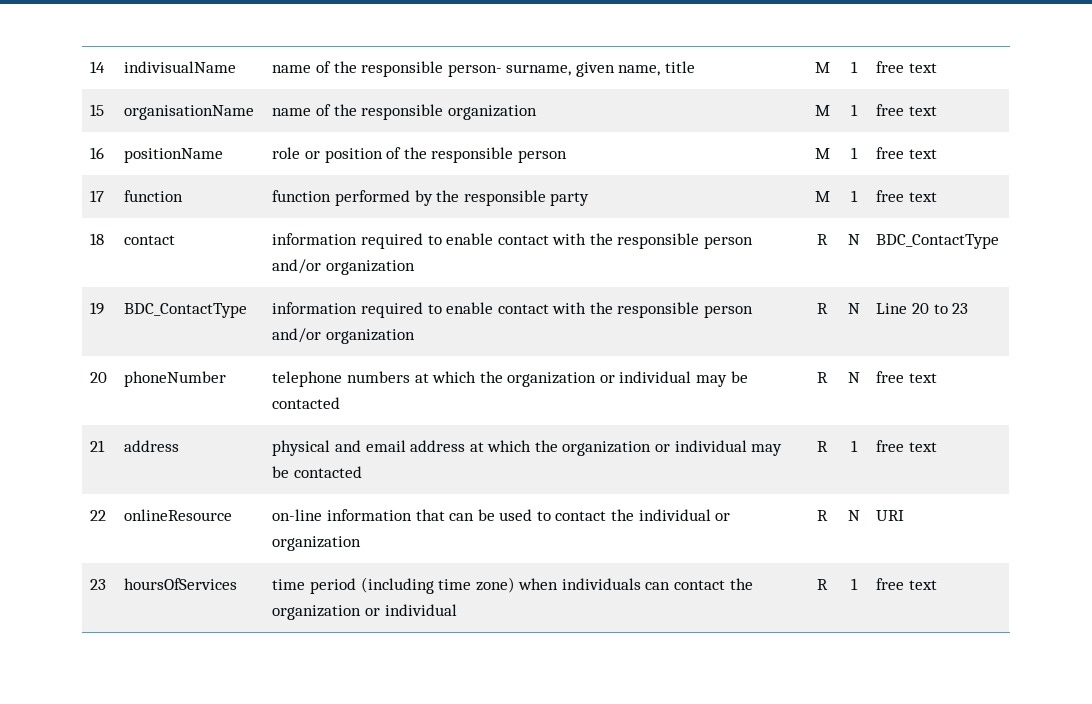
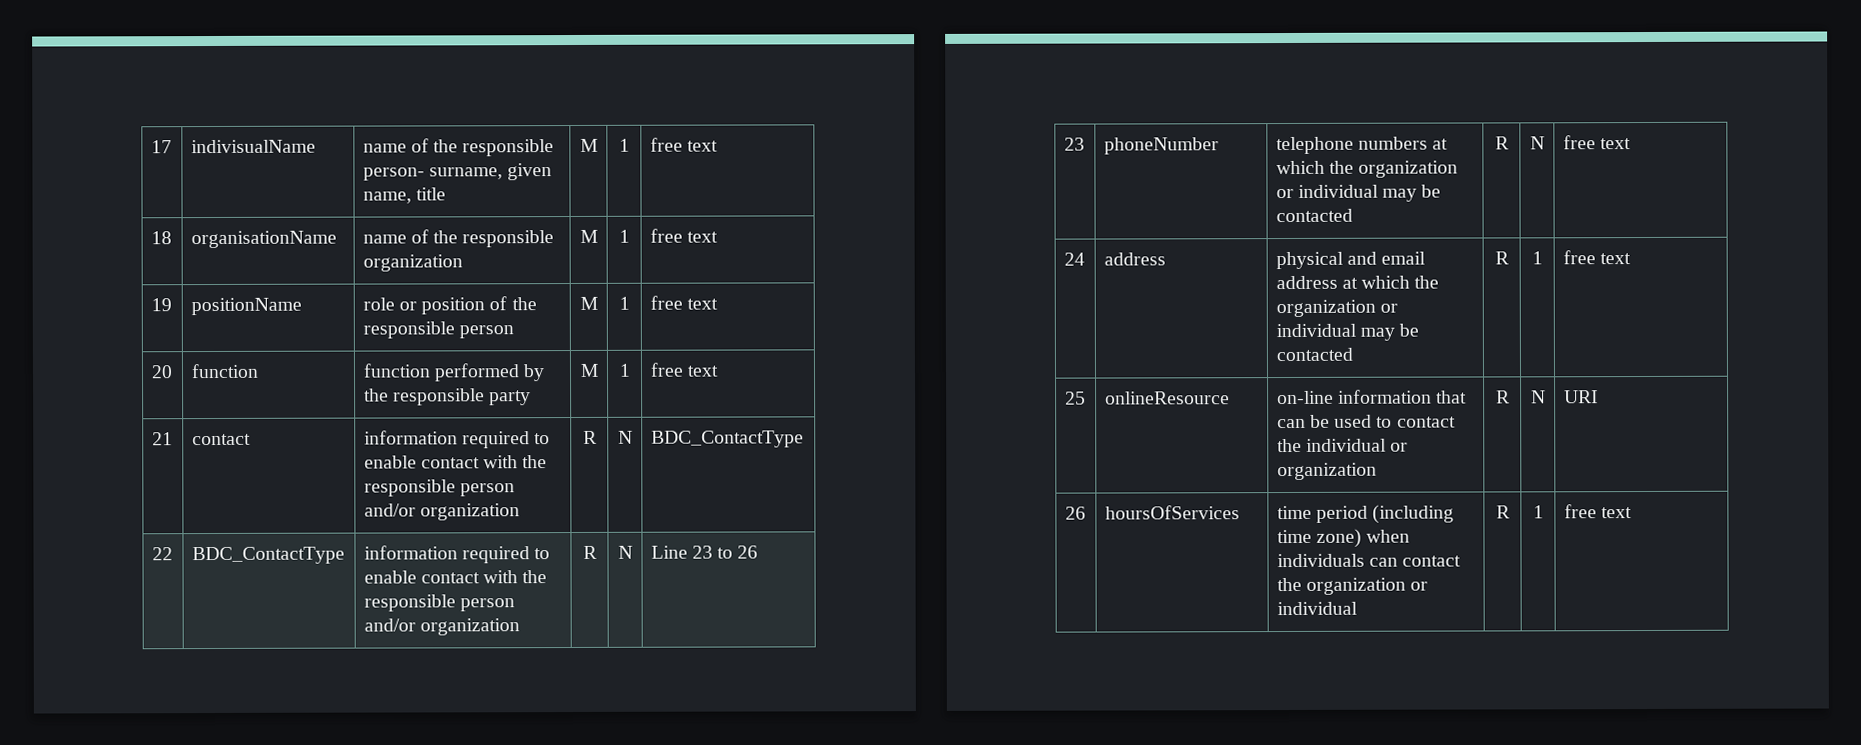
[90,61,106,73] 14 -> [150,140,172,154] 17
[90,104,105,116] 15 -> [150,231,172,245] 18
[90,147,105,159] 16 -> [150,298,172,312] 19
[90,190,105,202] 17 -> [150,365,173,379] 20
[90,233,105,245] 18 -> [151,432,173,446] 21
[90,302,105,315] 19 -> [151,547,173,561] 22
[911,303,969,314] [90,372,108,383] 20 to 23 // 20 -> [691,545,759,559] [1063,137,1085,151] 23 to 26 // 23
[90,440,106,452] 21 -> [1063,252,1085,266] 24
[90,510,107,521] 22 -> [1064,391,1086,405] 25
[90,579,107,590] 23 -> [1064,506,1086,520] 26

